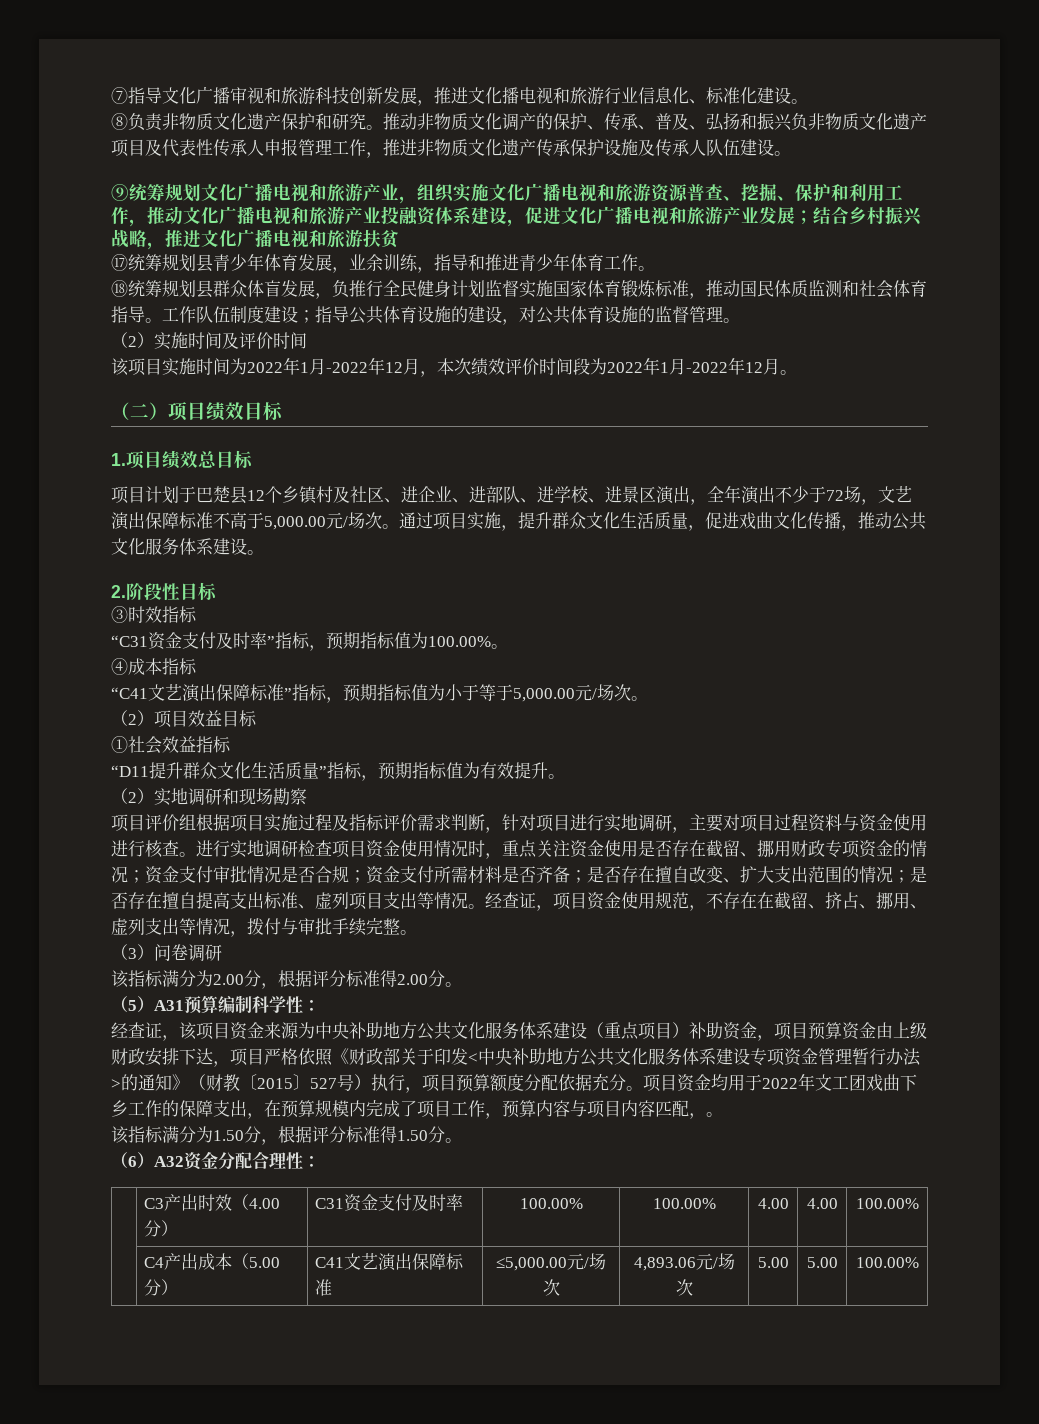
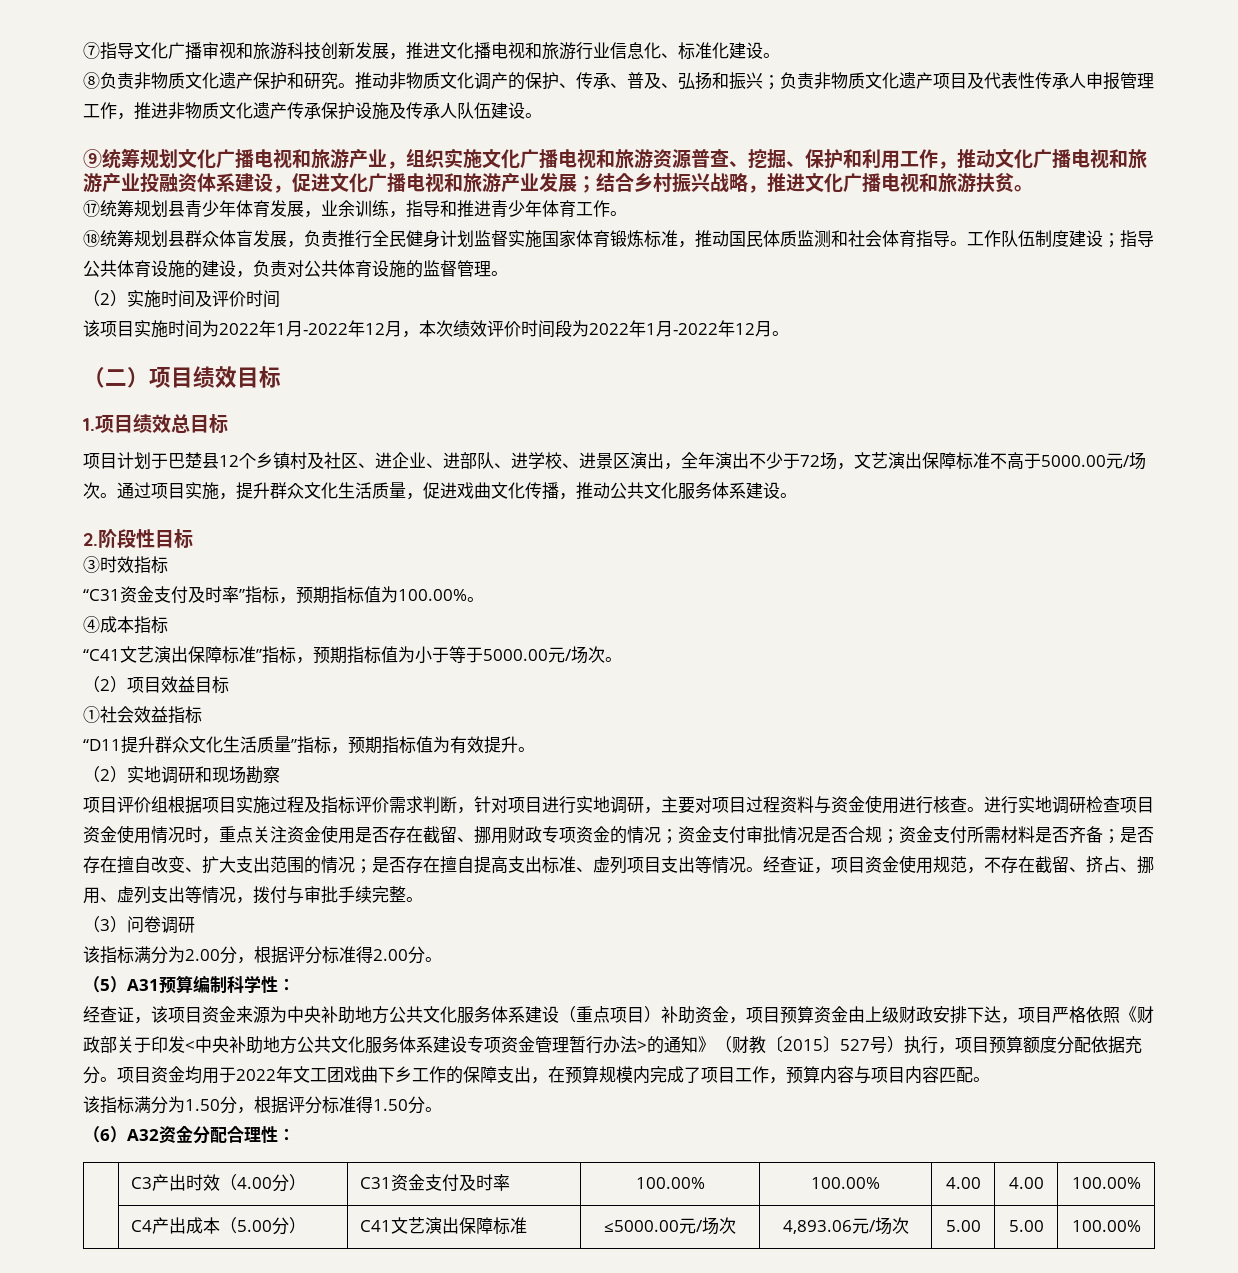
[791,113,808,131] 负 -> [763,72,814,90] ；负责
(399, 239) none -> [1014,185,1033,192] 。
(349, 289) none -> [321,230,338,247] 责
(519, 322) none -> [253,260,287,277] 负责
[264,516,326,530] 5,000.00 -> [1041,455,1106,467] 5000.00
[513,688,575,702] 5,000.00 -> [483,649,548,661] 5000.00
[757,892,774,909] 在 -> (1035, 864) none
[689,1113,706,1119] ， -> (973, 1075) none
[496,1257,567,1271] ≤5,000.00 -> [604,1220,679,1232] ≤5000.00

